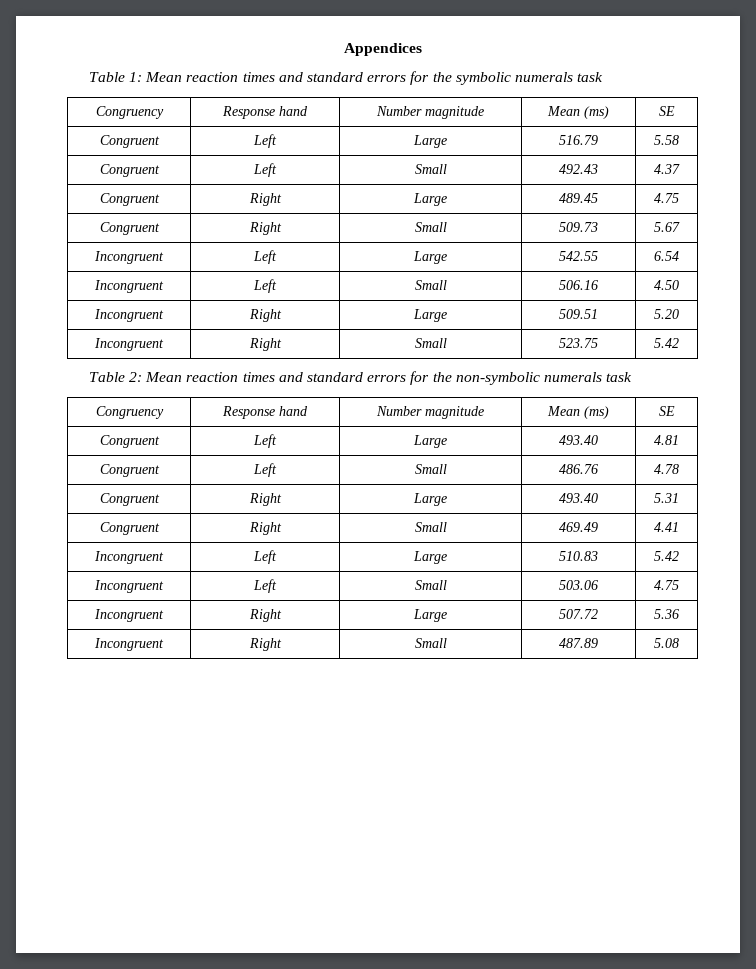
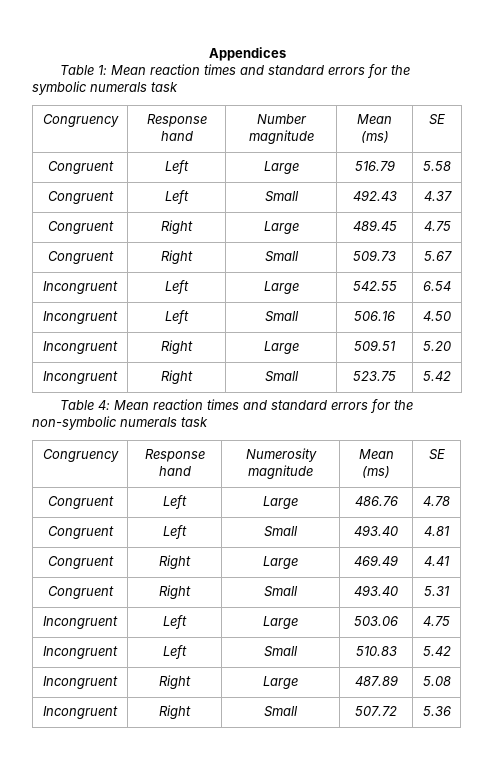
[129,372,143,382] 2: -> [97,400,110,410] 4:
[376,406,484,419] [547,406,609,419] [658,406,675,416] [99,435,160,448] [253,434,277,448] [413,435,447,448] [559,435,598,445] [654,435,679,445] [99,464,160,477] [253,463,277,477] [414,464,447,474] [559,464,598,474] [654,464,679,474] [99,493,160,506] [248,493,282,506] [413,493,447,506] [559,493,598,503] [654,493,679,503] [99,522,160,535] [248,522,282,535] [414,522,447,532] [559,522,598,532] [654,522,679,532] [94,551,164,564] [253,550,277,564] [413,551,447,564] [559,551,598,561] [654,551,679,561] [94,580,164,593] [253,579,277,593] [414,580,447,590] [559,580,598,590] [654,580,679,590] [94,609,164,622] [248,609,282,622] [413,609,447,622] [559,609,598,619] [654,609,679,619] [94,638,164,651] [248,638,282,651] [414,638,447,648] [559,638,598,648] [654,638,679,648] Number magnitude | Mean (ms) | SE // Congruent | Left | Large | 493.40 | 4.81 // Congruent | Left | Small | 486.76 | 4.78 // Congruent | Right | Large | 493.40 | 5.31 // Congruent | Right | Small | 469.49 | 4.41 // Incongruent | Left | Large | 510.83 | 5.42 // Incongruent | Left | Small | 503.06 | 4.75 // Incongruent | Right | Large | 507.72 | 5.36 // Incongruent | Right | Small | 487.89 | 5.08 -> [245,448,317,462] [248,465,313,479] [358,449,394,459] [362,466,390,478] [428,449,445,460] [47,496,114,509] [163,495,187,509] [263,496,298,509] [354,496,398,506] [423,496,450,506] [47,526,114,539] [163,525,187,539] [264,526,298,537] [354,525,399,536] [424,526,450,536] [47,556,114,569] [159,555,191,569] [263,556,298,569] [354,555,399,566] [424,556,450,566] [47,586,114,599] [159,585,191,599] [264,586,298,597] [354,585,399,596] [424,586,450,596] [43,616,118,629] [163,615,187,629] [263,616,298,629] [354,616,398,626] [423,616,450,626] [43,646,118,659] [163,645,187,659] [264,646,298,657] [355,646,397,656] [422,646,451,656] [43,676,118,689] [159,675,191,689] [263,676,298,689] [354,675,399,686] [422,676,451,686] [43,706,118,719] [159,705,191,719] [264,706,298,717] [355,706,397,716] [422,706,451,716] Numerosity magnitude | Mean (ms) | SE // Congruent | Left | Large | 486.76 | 4.78 // Congruent | Left | Small | 493.40 | 4.81 // Congruent | Right | Large | 469.49 | 4.41 // Congruent | Right | Small | 493.40 | 5.31 // Incongruent | Left | Large | 503.06 | 4.75 // Incongruent | Left | Small | 510.83 | 5.42 // Incongruent | Right | Large | 487.89 | 5.08 // Incongruent | Right | Small | 507.72 | 5.36

